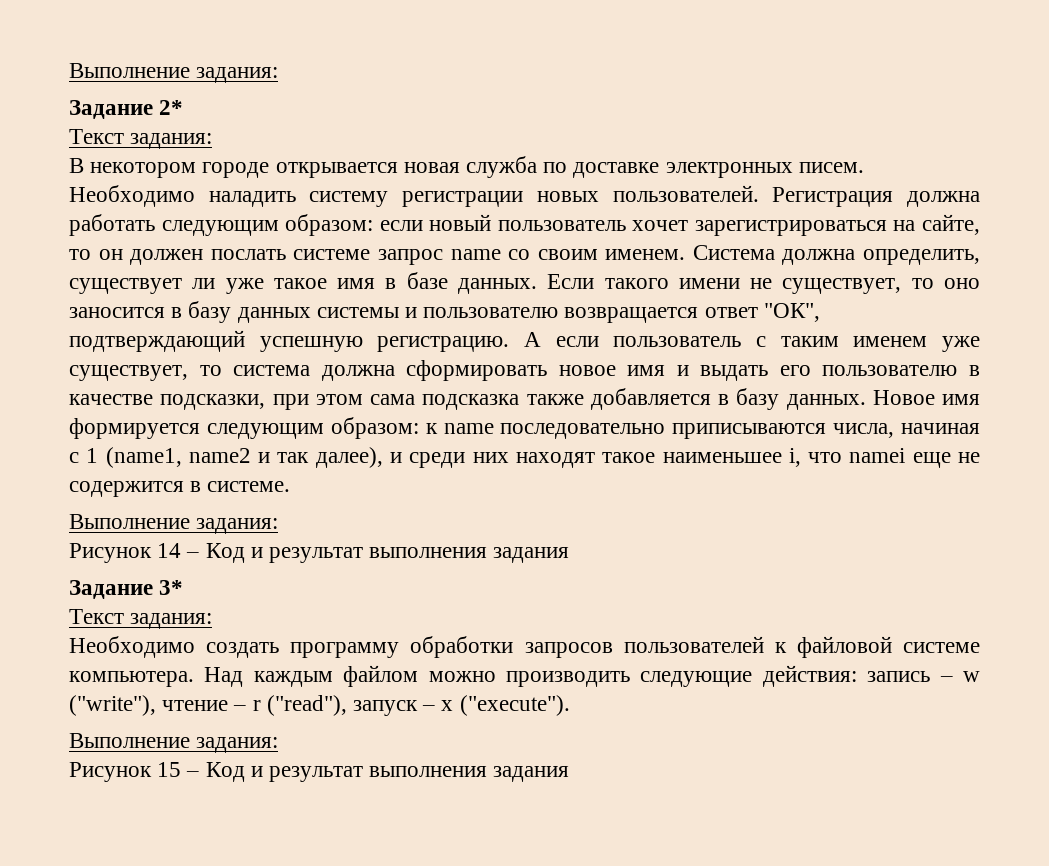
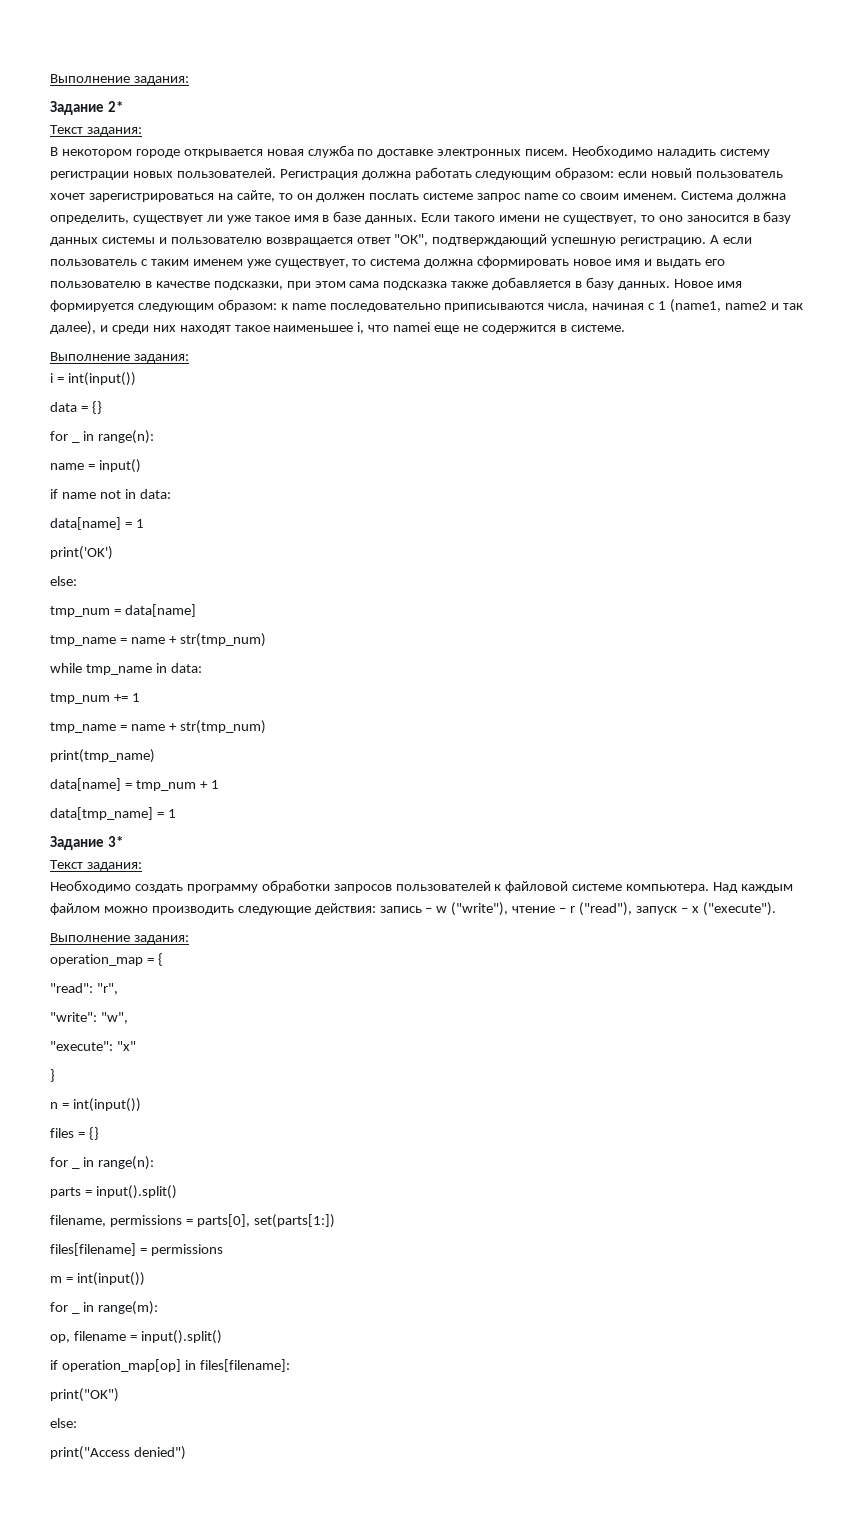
[69,543,570,563] Рисунок 14 – Код и результат выполнения задания -> [50,372,136,386] [50,401,102,414] [50,431,68,441] [71,441,80,443] [82,430,154,444] [50,459,141,473] [50,489,171,499] [50,517,144,530] [50,546,113,560] [50,576,77,586] [50,604,196,617] [50,633,266,647] [50,663,202,675] [50,693,140,704] [50,720,266,734] [50,749,155,763] [50,778,219,791] [50,807,176,820] i = int(input()) // data = {} // for _ in range(n): // name = input() // if name not in data: // data[name] = 1 // print('OK') // else: // tmp_num = data[name] // tmp_name = name + str(tmp_num) // while tmp_name in data: // tmp_num += 1 // tmp_name = name + str(tmp_num) // print(tmp_name) // data[name] = tmp_num + 1 // data[tmp_name] = 1
[69,762,570,782] Рисунок 15 – Код и результат выполнения задания -> [50,953,163,966] [50,983,118,995] [50,1012,128,1024] [50,1041,136,1051] [50,1069,55,1082] [50,1098,141,1112] [50,1127,99,1140] [50,1157,68,1167] [71,1167,80,1169] [82,1156,154,1170] [50,1185,177,1199] [50,1214,335,1228] [50,1243,223,1256] [50,1272,145,1286] [50,1302,68,1312] [71,1312,80,1314] [82,1301,158,1315] [50,1330,222,1344] [50,1359,290,1372] [50,1388,119,1402] [50,1418,77,1428] [50,1446,186,1460] operation_map = { // "read": "r", // "write": "w", // "execute": "x" // } // n = int(input()) // files = {} // for _ in range(n): // parts = input().split() // filename, permissions = parts[0], set(parts[1:]) // files[filename] = permissions // m = int(input()) // for _ in range(m): // op, filename = input().split() // if operation_map[op] in files[filename]: // print("OK") // else: // print("Access denied")

